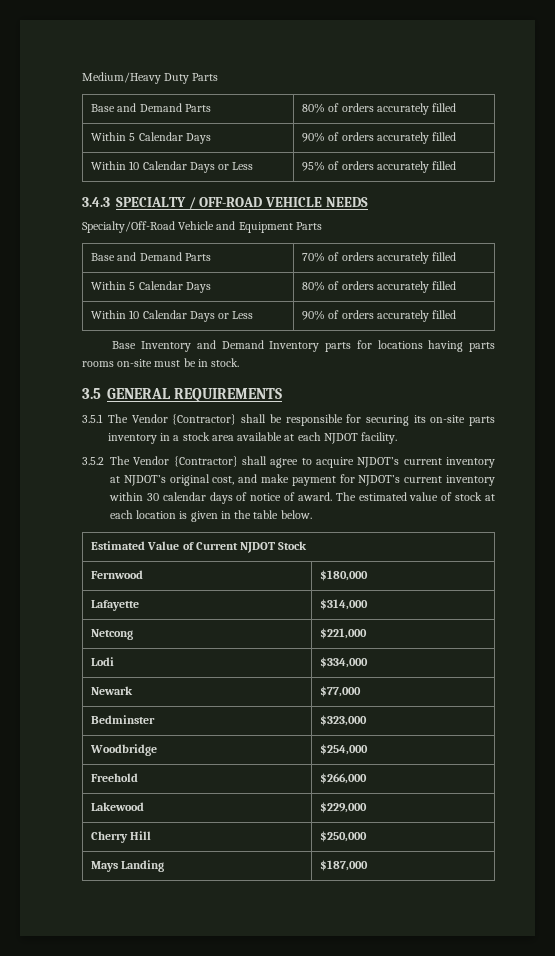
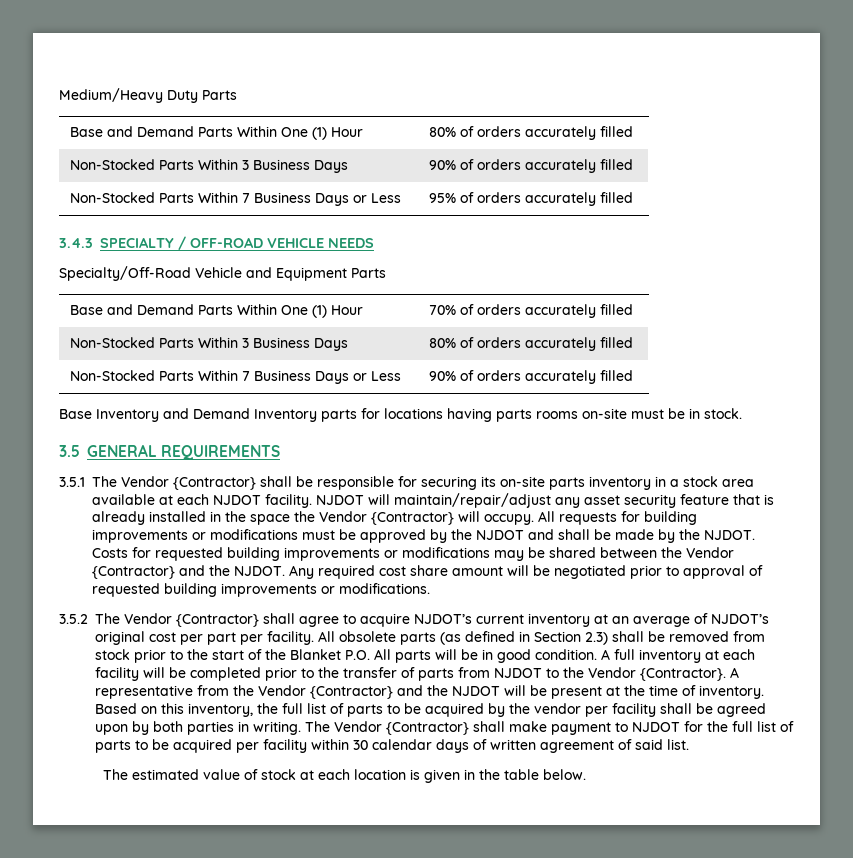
[302,103,457,115] [91,132,183,141] | 80% of orders accurately filled // Within 5 Calendar -> [236,126,363,140] [428,126,633,140] [69,159,310,170] Within One (1) Hour | 80% of orders accurately filled // Non-Stocked Parts Within 3 Business
[91,161,187,170] Within 10 Calendar -> [69,192,311,203] Non-Stocked Parts Within 7 Business
(211, 257) none -> [236,304,363,318] Within One (1) Hour
[91,281,183,290] Within 5 Calendar -> [69,337,310,348] Non-Stocked Parts Within 3 Business
[91,310,187,319] Within 10 Calendar -> [69,370,311,381] Non-Stocked Parts Within 7 Business
(398, 438) none -> [316,493,774,508] [92,511,697,525] [92,529,755,543] [92,547,734,561] [92,565,763,579] [92,583,430,597] NJDOT will maintain/repair/adjust any asset security feature that is already installed in the space the Vendor {Contractor} will occupy. All requests for building improvements or modifications must be approved by the NJDOT and shall be made by the NJDOT. Costs for requested building improvements or modifications may be shared between the Vendor {Contractor} and the NJDOT. Any required cost share amount will be negotiated prior to approval of requested building improvements or modifications.
[123,474,495,486] NJDOT’s original cost, and make payment for NJDOT’s current inventory -> [612,613,769,627] [95,631,765,645] [95,649,755,663] [95,667,739,681] [95,685,764,699] [95,703,766,717] [95,721,794,735] [95,739,307,753] an average of NJDOT’s original cost per part per facility. All obsolete parts (as defined in Section 2.3) shall be removed from stock prior to the start of the Blanket P.O. All parts will be in good condition. A full inventory at each facility will be completed prior to the transfer of parts from NJDOT to the Vendor {Contractor}. A representative from the Vendor {Contractor} and the NJDOT will be present at the time of inventory. Based on this inventory, the full list of parts to be acquired by the vendor per facility shall be agreed upon by both parties in writing. The Vendor {Contractor} shall make payment to NJDOT for the full list of parts to be acquired per facility
[250,492,332,501] notice of award. -> [490,739,689,753] written agreement of said list. //
[91,541,308,553] [91,570,144,579] [320,570,369,581] [91,600,140,611] [320,599,369,610] [91,629,134,640] [320,628,368,639] [91,657,115,666] [320,657,369,668] [91,686,134,695] [320,686,362,697] [91,715,156,724] [320,715,368,726] [90,744,158,756] [320,744,369,755] [91,773,139,782] [320,773,368,784] [91,802,145,811] [320,802,368,813] [91,831,152,843] [320,831,368,842] [91,860,165,872] [320,860,369,871] // Estimated Value of Current NJDOT Stock // Fernwood | $180,000 // Lafayette | $314,000 // Netcong | $221,000 // Lodi | $334,000 // Newark | $77,000 // Bedminster | $323,000 // Woodbridge | $254,000 // Freehold | $266,000 // Lakewood | $229,000 // Cherry Hill | $250,000 // Mays Landing | $187,000 -> (587, 774) none

